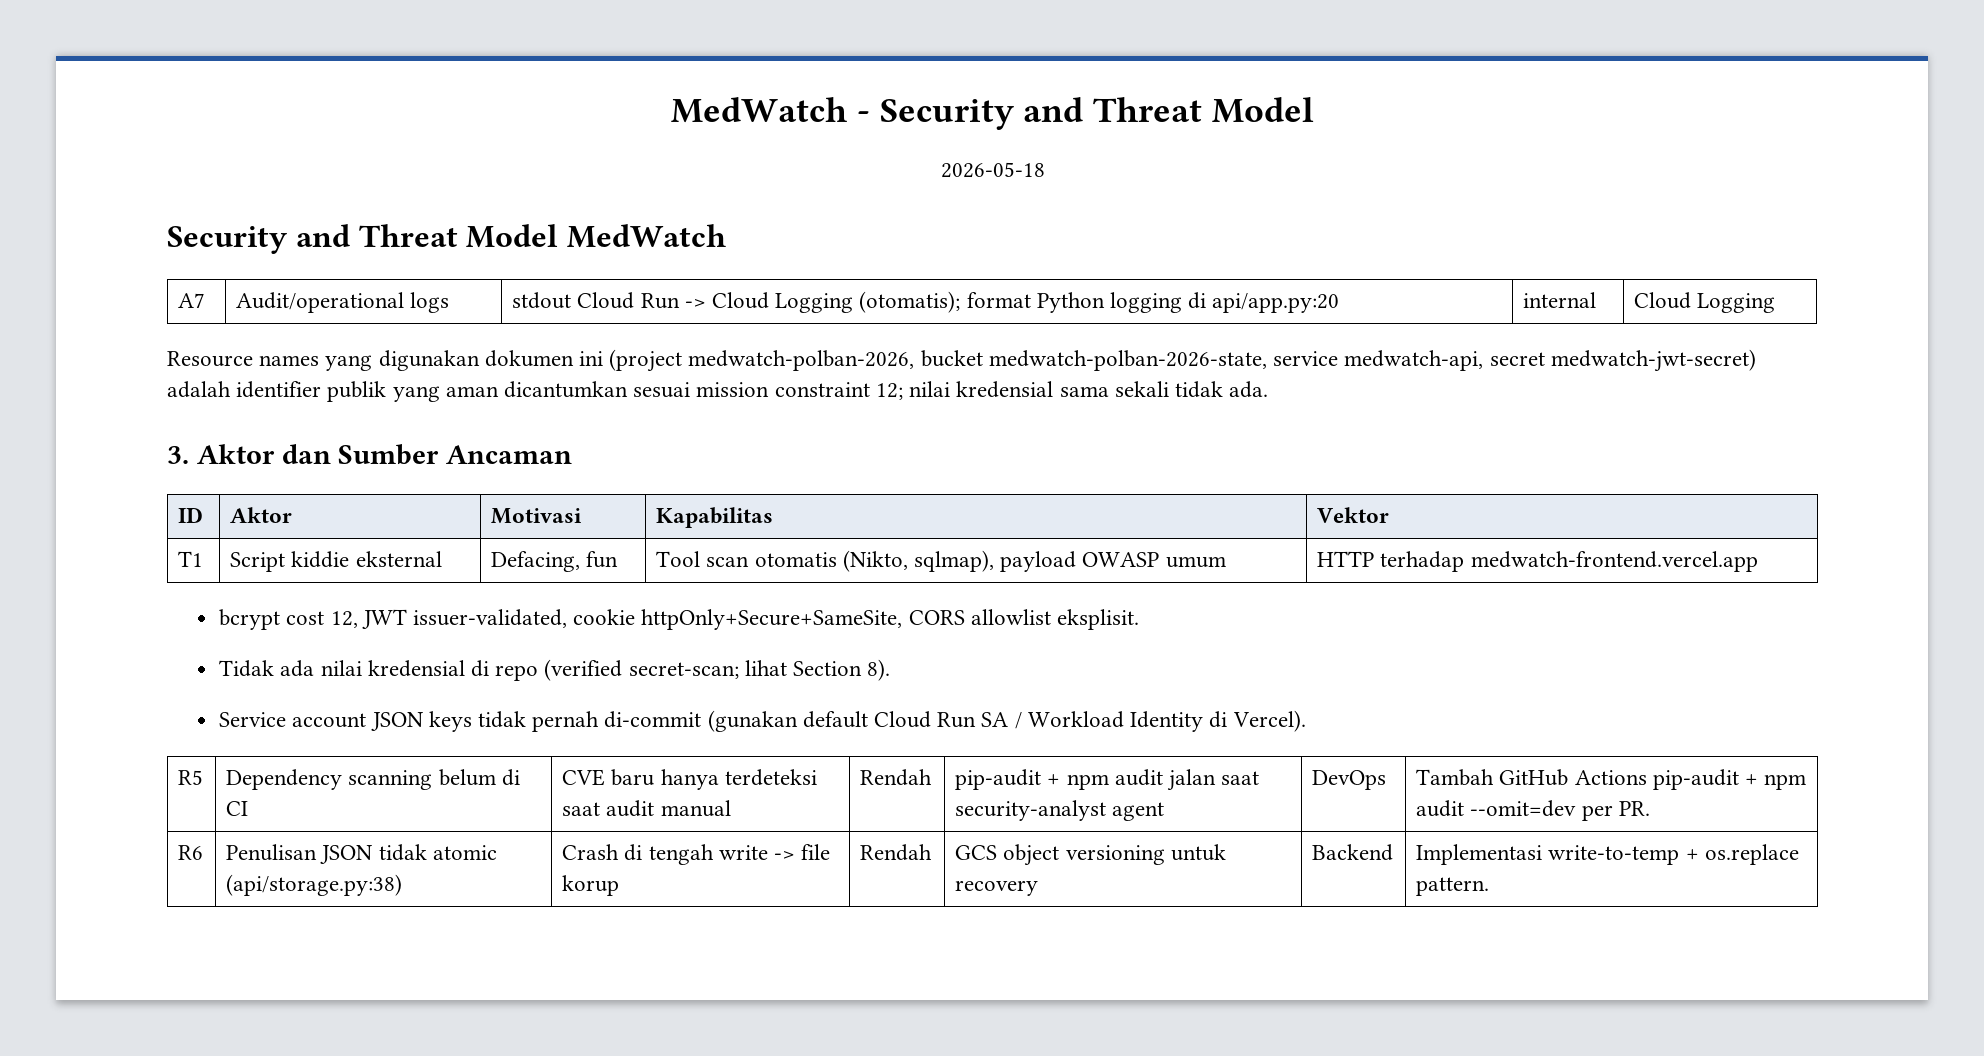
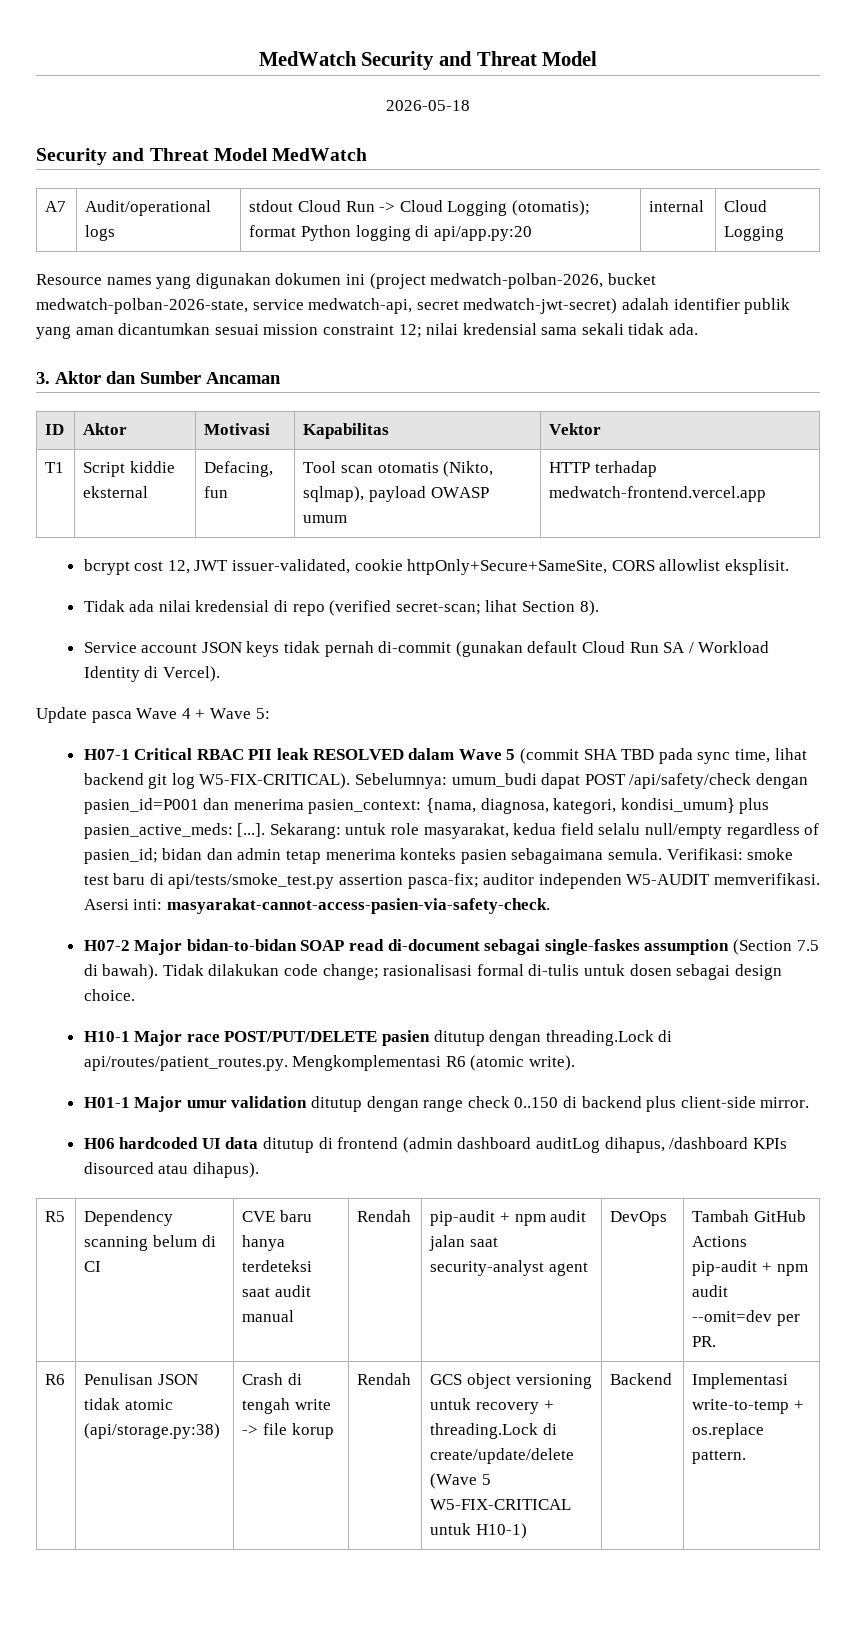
[671,97,870,123] MedWatch - -> [258,51,357,66] MedWatch
(1306, 721) none -> [36,707,270,723] [83,748,807,764] [83,773,808,789] [83,798,770,814] [83,823,820,839] [83,848,794,864] [83,873,820,889] [83,898,550,914] [83,939,819,955] [83,964,782,980] [83,989,135,1001] [83,1030,673,1046] [83,1055,576,1071] [83,1096,810,1112] [83,1137,787,1153] [83,1162,259,1178] // Update pasca Wave 4 + Wave 5: // H07-1 Critical RBAC PII leak RESOLVED dalam Wave 5 (commit SHA TBD pada sync time, lihat backend git log W5-FIX-CRITICAL). Sebelumnya: umum_budi dapat POST /api/safety/check dengan pasien_id=P001 dan menerima pasien_context: {nama, diagnosa, kategori, kondisi_umum} plus pasien_active_meds: [...]. Sekarang: untuk role masyarakat, kedua field selalu null/empty regardless of pasien_id; bidan dan admin tetap menerima konteks pasien sebagaimana semula. Verifikasi: smoke test baru di api/tests/smoke_test.py assertion pasca-fix; auditor independen W5-AUDIT memverifikasi. Asersi inti: masyarakat-cannot-access-pasien-via-safety-check. // H07-2 Major bidan-to-bidan SOAP read di-document sebagai single-faskes assumption (Section 7.5 di bawah). Tidak dilakukan code change; rasionalisasi formal di-tulis untuk dosen sebagai design choice. // H10-1 Major race POST/PUT/DELETE pasien ditutup dengan threading.Lock di api/routes/patient_routes.py. Mengkomplementasi R6 (atomic write). // H01-1 Major umur validation ditutup dengan range check 0..150 di backend plus client-side mirror. // H06 hardcoded UI data ditutup di frontend (admin dashboard auditLog dihapus, /dashboard KPIs disourced atau dihapus).
(1039, 888) none -> [543,1400,554,1410] [430,1423,557,1439] [430,1448,575,1464] [430,1473,491,1489] [430,1499,572,1510] [430,1523,527,1539] + threading.Lock di create/update/delete (Wave 5 W5-FIX-CRITICAL untuk H10-1)

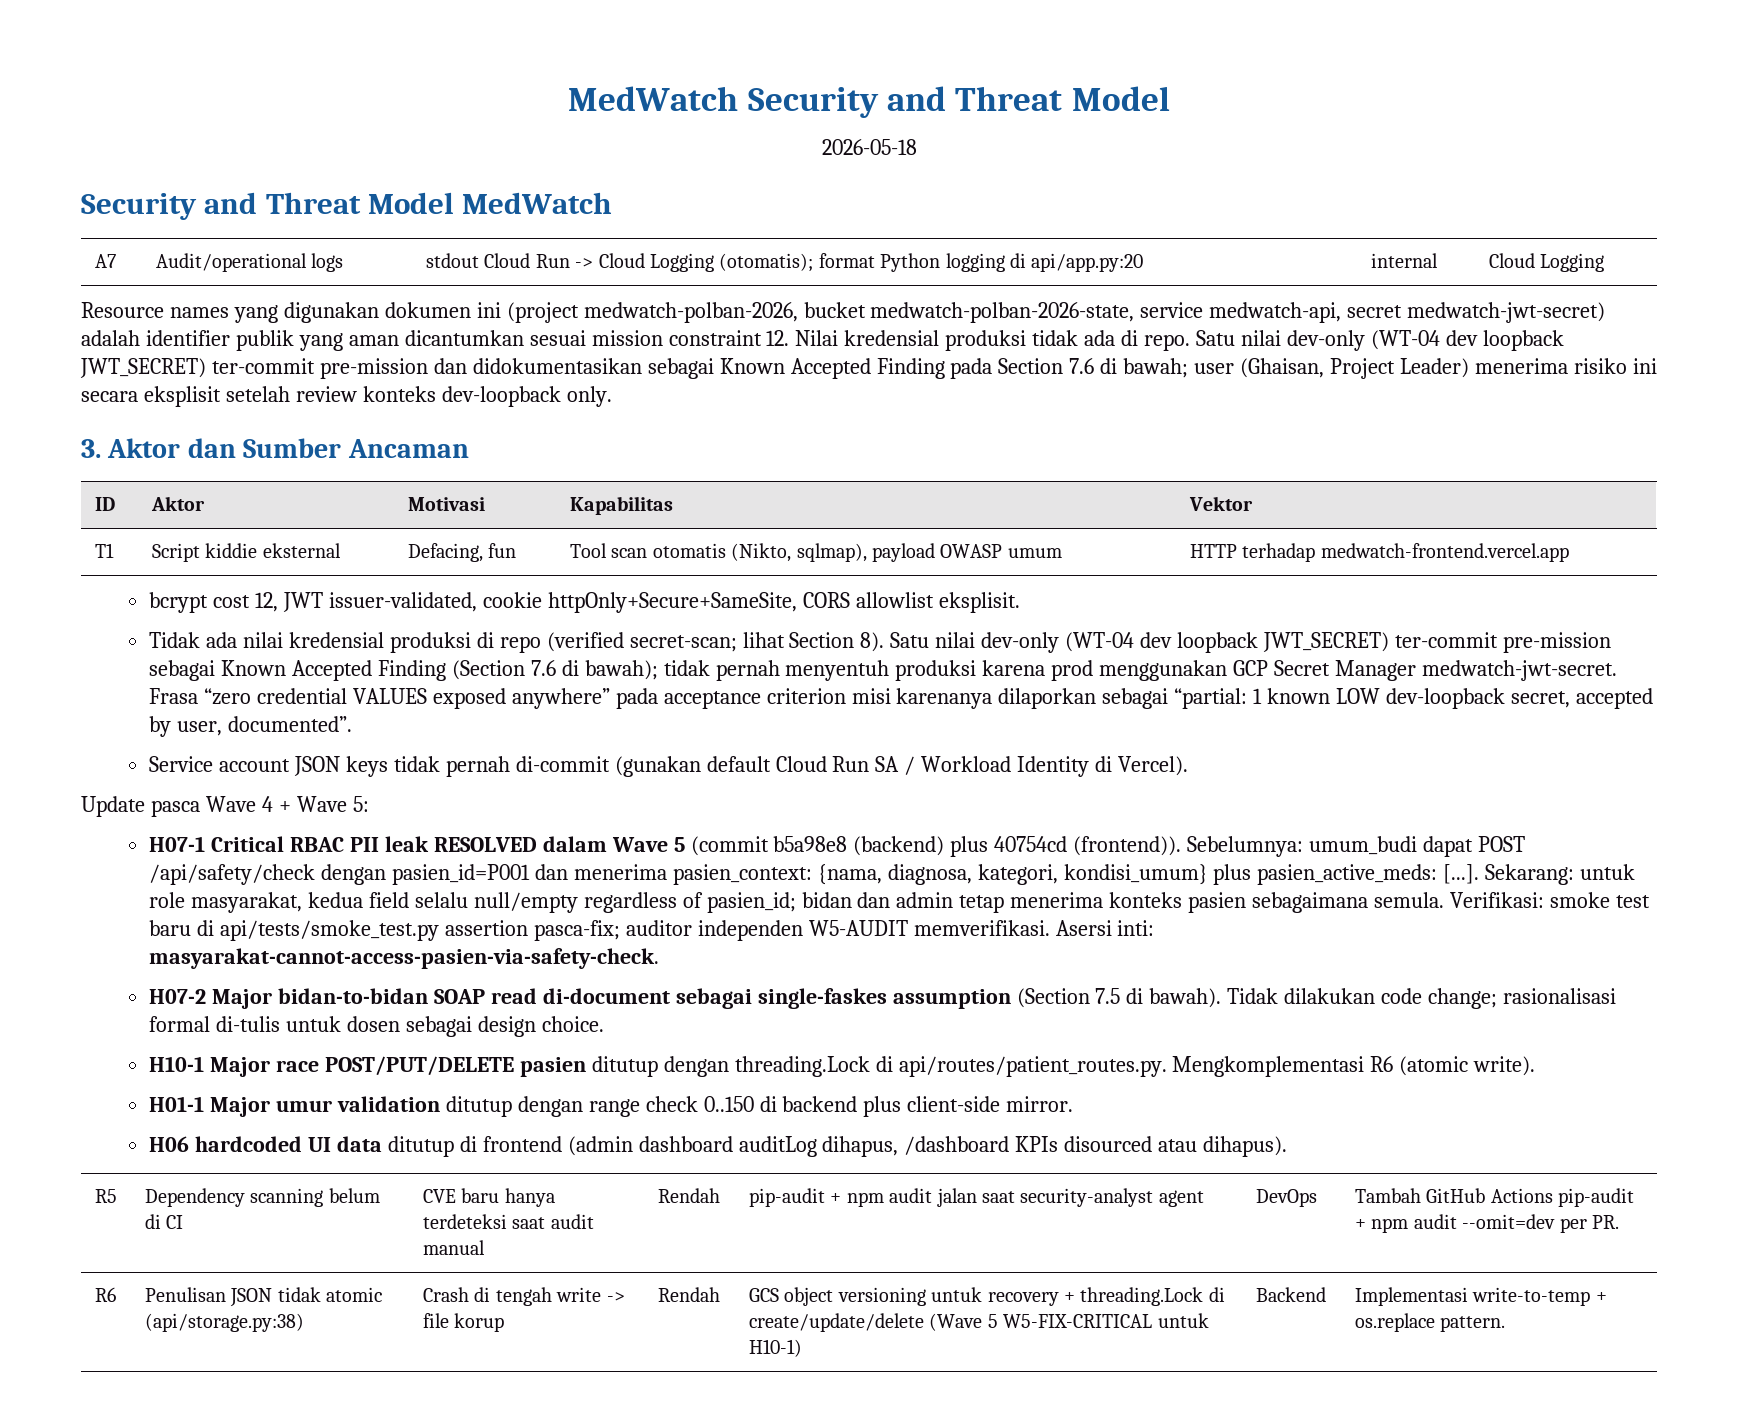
[398,323,699,338] 12; nilai kredensial sama sekali tidak ada. -> [766,330,1564,351] [80,358,1657,379] [81,386,612,407] 12. Nilai kredensial produksi tidak ada di repo. Satu nilai dev-only (WT-04 dev loopback JWT_SECRET) ter-commit pre-mission dan didokumentasikan sebagai Known Accepted Finding pada Section 7.6 di bawah; user (Ghaisan, Project Leader) menerima risiko ini secara eksplisit setelah review konteks dev-loopback only.
(270, 606) none -> [389,632,471,653] produksi
(599, 608) none -> [890,632,1611,653] [149,660,1617,681] [149,688,1653,709] [149,716,352,737] Satu nilai dev-only (WT-04 dev loopback JWT_SECRET) ter-commit pre-mission sebagai Known Accepted Finding (Section 7.6 di bawah); tidak pernah menyentuh produksi karena prod menggunakan GCP Secret Manager medwatch-jwt-secret. Frasa “zero credential VALUES exposed anywhere” pada acceptance criterion misi karenanya dilaporkan sebagai “partial: 1 known LOW dev-loopback secret, accepted by user, documented”.
[583,748,807,764] [83,773,351,789] SHA TBD pada sync time, lihat backend git log W5-FIX-CRITICAL). -> [773,836,1182,857] b5a98e8 (backend) plus 40754cd (frontend)).

